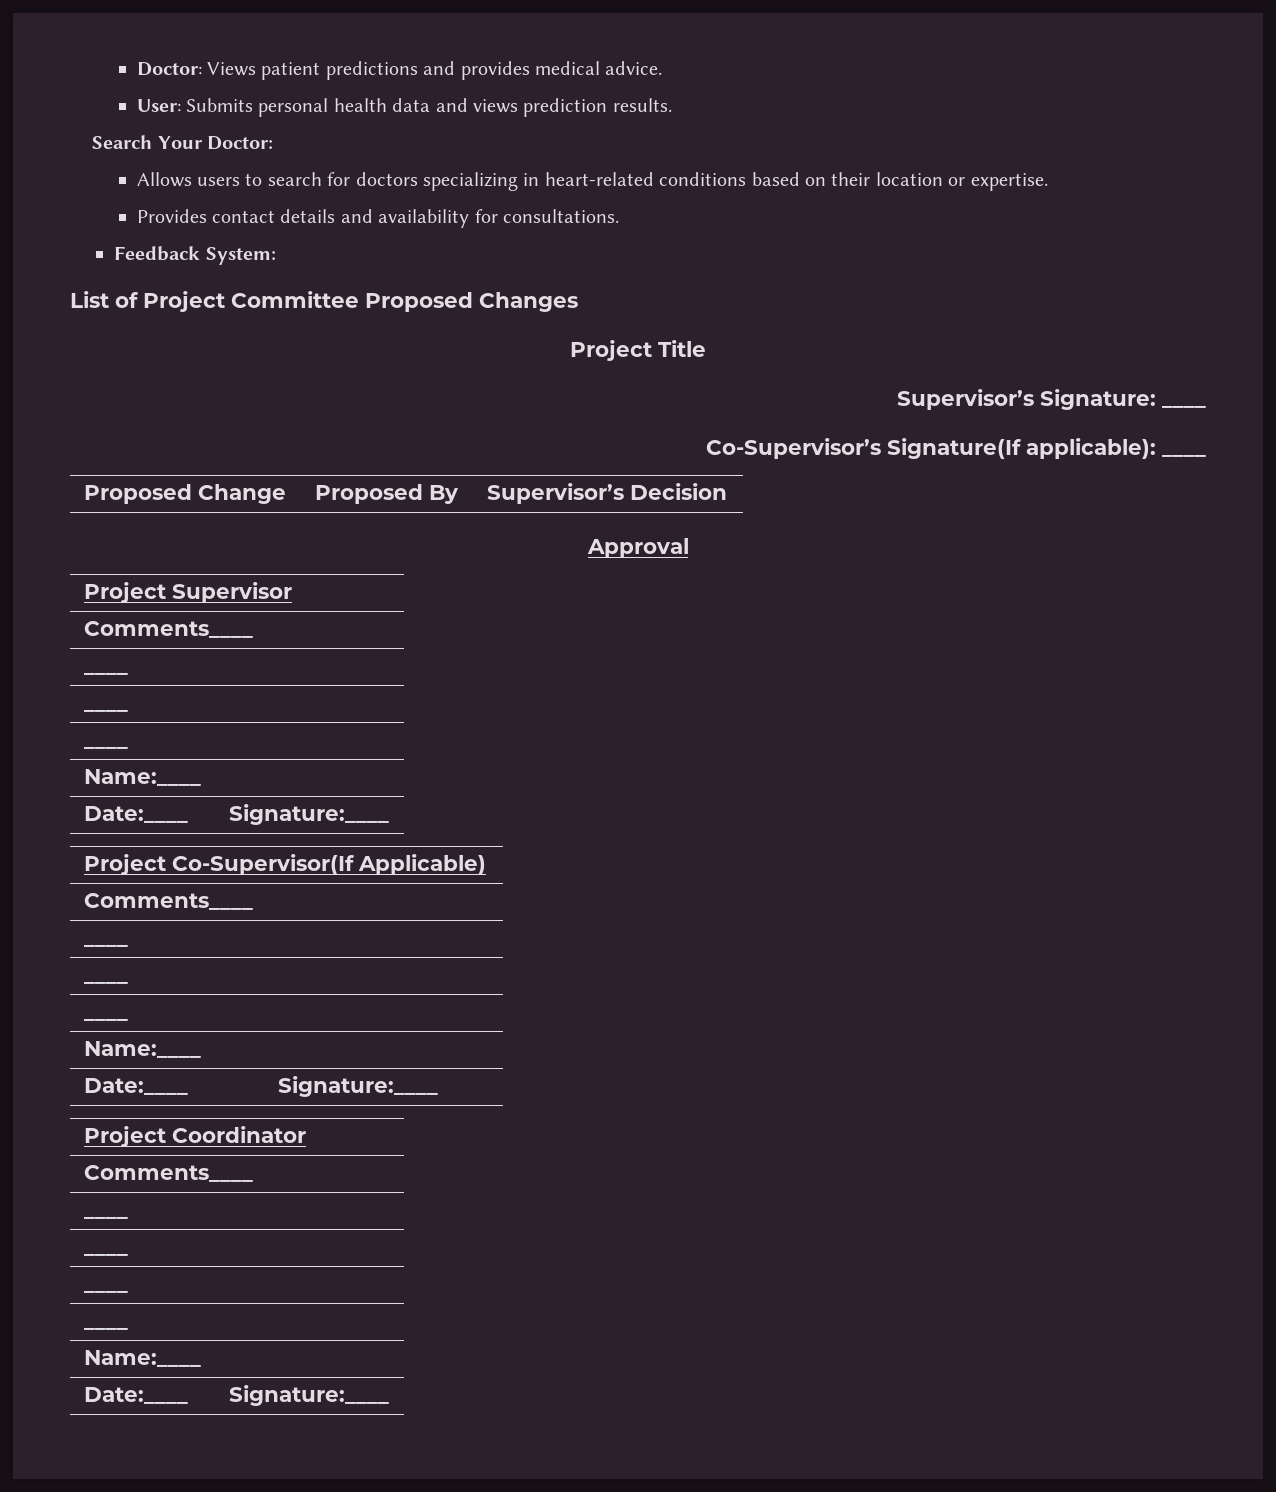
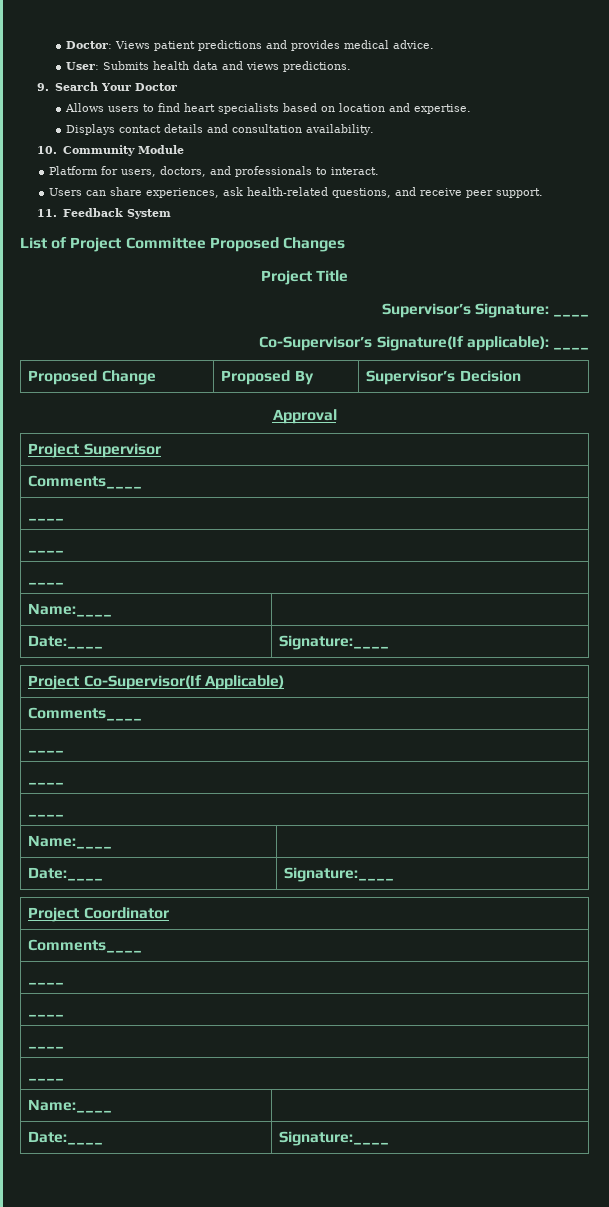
[258,98,329,117] personal -> (150, 65) none
[523,98,672,117] prediction results. // -> [283,61,352,72] [37,83,50,91] predictions. // 9.
[207,136,274,150] Doctor: -> [134,83,177,91] Doctor
[267,172,966,191] search for doctors specializing in heart-related conditions based on their location or -> [158,103,411,114] find heart specialists based on location and
[136,209,207,223] Provides -> [66,124,116,135] Displays
[378,209,620,228] [114,246,276,265] availability for consultations. // Feedback System: -> [232,124,375,135] [37,145,184,156] [49,166,380,177] [49,187,544,198] [37,208,171,219] consultation availability. // 10. Community Module // Platform for users, doctors, and professionals to interact. // Users can share experiences, ask health-related questions, and receive peer support. // 11. Feedback System

